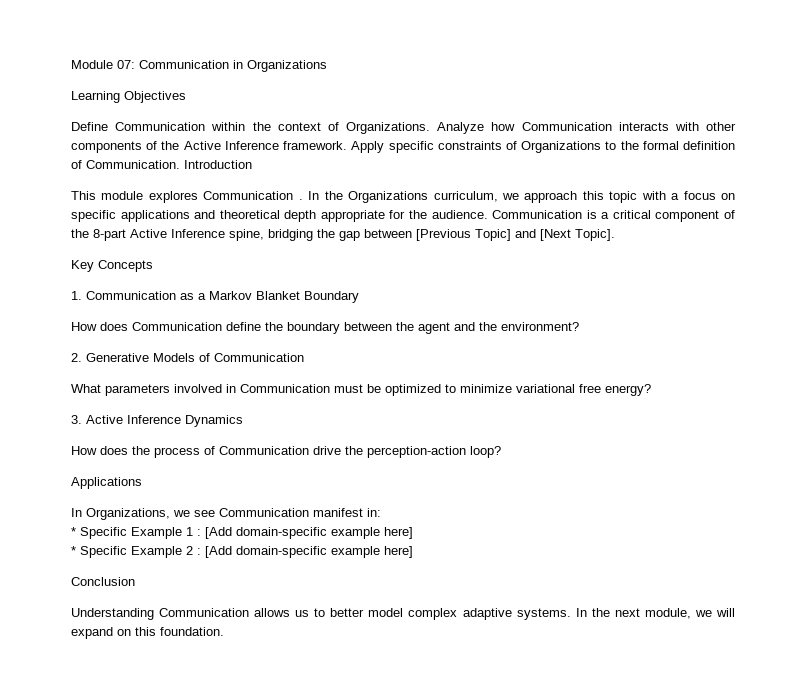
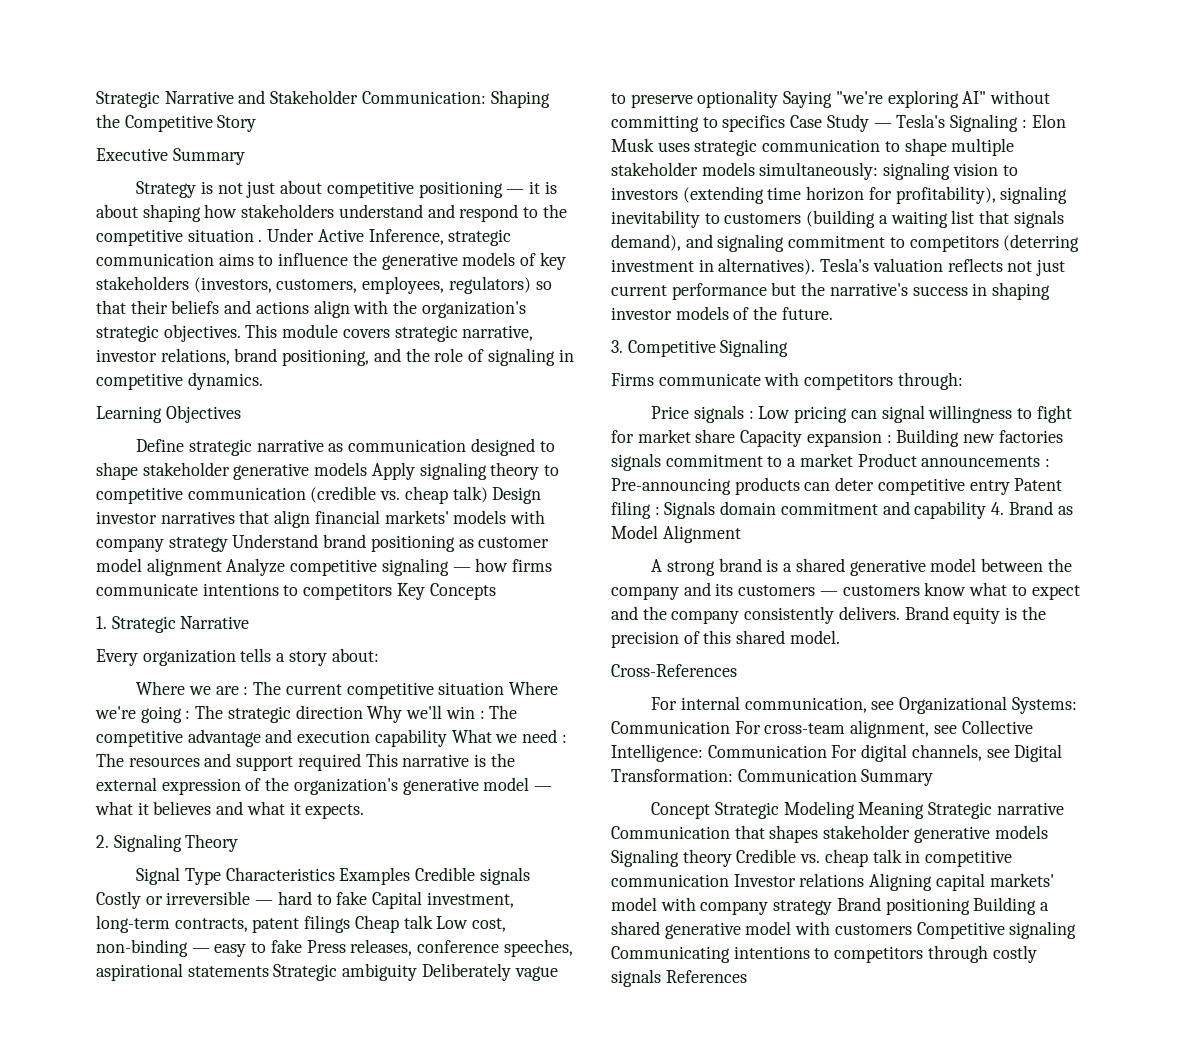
[71,60,327,72] [71,91,186,103] [71,122,736,134] [71,141,735,153] [71,160,252,169] [71,191,735,203] [71,210,735,222] [71,229,615,241] [71,260,153,272] [71,291,359,303] [71,322,579,334] [71,353,304,362] [71,384,651,396] [71,415,243,427] [71,446,501,458] [71,477,142,489] [71,508,381,520] [71,527,413,539] [71,546,413,558] [71,577,135,586] [71,608,736,620] [71,627,224,639] Module 07: Communication in Organizations // Learning Objectives // Define Communication within the context of Organizations. Analyze how Communication interacts with other components of the Active Inference framework. Apply specific constraints of Organizations to the formal definition of Communication. Introduction // This module explores Communication . In the Organizations curriculum, we approach this topic with a focus on specific applications and theoretical depth appropriate for the audience. Communication is a critical component of the 8-part Active Inference spine, bridging the gap between [Previous Topic] and [Next Topic]. // Key Concepts // 1. Communication as a Markov Blanket Boundary // How does Communication define the boundary between the agent and the environment? // 2. Generative Models of Communication // What parameters involved in Communication must be optimized to minimize variational free energy? // 3. Active Inference Dynamics // How does the process of Communication drive the perception-action loop? // Applications // In Organizations, we see Communication manifest in: // * Specific Example 1 : [Add domain-specific example here] // * Specific Example 2 : [Add domain-specific example here] // Conclusion // Understanding Communication allows us to better model complex adaptive systems. In the next module, we will expand on this foundation. -> [96,90,550,108] [96,114,257,132] [96,148,245,165] [136,180,557,198] [96,204,567,222] [96,228,512,246] [96,252,566,270] [96,276,552,294] [96,300,526,318] [96,324,534,342] [96,348,574,366] [96,372,263,390] [96,405,241,423] [136,438,555,456] [96,462,560,480] [96,486,542,504] [96,510,546,528] [96,534,550,552] [96,558,553,576] [96,583,496,600] [96,616,250,633] [96,648,379,666] [136,681,559,699] [95,705,518,723] [96,729,567,747] [96,753,515,771] [96,777,553,795] [95,801,365,819] [96,834,239,852] [136,867,530,885] [96,891,514,909] [96,915,507,933] [96,939,573,957] [96,963,558,981] [611,90,1051,108] [611,114,1066,132] [611,138,1015,156] [611,162,1018,180] [611,186,1068,204] [611,210,1064,228] [611,234,1080,252] [611,258,1066,276] [611,282,1051,300] [611,306,833,320] [611,339,789,357] [611,372,963,390] [651,405,1072,423] [611,429,1063,447] [611,453,1051,471] [611,477,1063,495] [611,501,1073,519] [611,525,741,543] [651,558,1072,576] [611,582,1080,600] [611,606,1046,624] [611,630,840,648] [611,664,737,677] [651,696,1077,714] [611,720,1033,738] [611,744,1063,762] [611,769,934,786] [651,801,1064,819] [611,825,1048,843] [611,849,1013,867] [611,873,1054,891] [611,897,1050,915] [611,921,1077,939] [611,945,1037,963] [611,969,747,987] Strategic Narrative and Stakeholder Communication: Shaping the Competitive Story // Executive Summary // Strategy is not just about competitive positioning — it is about shaping how stakeholders understand and respond to the competitive situation . Under Active Inference, strategic communication aims to influence the generative models of key stakeholders (investors, customers, employees, regulators) so that their beliefs and actions align with the organization's strategic objectives. This module covers strategic narrative, investor relations, brand positioning, and the role of signaling in competitive dynamics. // Learning Objectives // Define strategic narrative as communication designed to shape stakeholder generative models Apply signaling theory to competitive communication (credible vs. cheap talk) Design investor narratives that align financial markets' models with company strategy Understand brand positioning as customer model alignment Analyze competitive signaling — how firms communicate intentions to competitors Key Concepts // 1. Strategic Narrative // Every organization tells a story about: // Where we are : The current competitive situation Where we're going : The strategic direction Why we'll win : The competitive advantage and execution capability What we need : The resources and support required This narrative is the external expression of the organization's generative model — what it believes and what it expects. // 2. Signaling Theory // Signal Type Characteristics Examples Credible signals Costly or irreversible — hard to fake Capital investment, long-term contracts, patent filings Cheap talk Low cost, non-binding — easy to fake Press releases, conference speeches, aspirational statements Strategic ambiguity Deliberately vague to preserve optionality Saying "we're exploring AI" without committing to specifics Case Study — Tesla's Signaling : Elon Musk uses strategic communication to shape multiple stakeholder models simultaneously: signaling vision to investors (extending time horizon for profitability), signaling inevitability to customers (building a waiting list that signals demand), and signaling commitment to competitors (deterring investment in alternatives). Tesla's valuation reflects not just current performance but the narrative's success in shaping investor models of the future. // 3. Competitive Signaling // Firms communicate with competitors through: // Price signals : Low pricing can signal willingness to fight for market share Capacity expansion : Building new factories signals commitment to a market Product announcements : Pre-announcing products can deter competitive entry Patent filing : Signals domain commitment and capability 4. Brand as Model Alignment // A strong brand is a shared generative model between the company and its customers — customers know what to expect and the company consistently delivers. Brand equity is the precision of this shared model. // Cross-References // For internal communication, see Organizational Systems: Communication For cross-team alignment, see Collective Intelligence: Communication For digital channels, see Digital Transformation: Communication Summary // Concept Strategic Modeling Meaning Strategic narrative Communication that shapes stakeholder generative models Signaling theory Credible vs. cheap talk in competitive communication Investor relations Aligning capital markets' model with company strategy Brand positioning Building a shared generative model with customers Competitive signaling Communicating intentions to competitors through costly signals References

